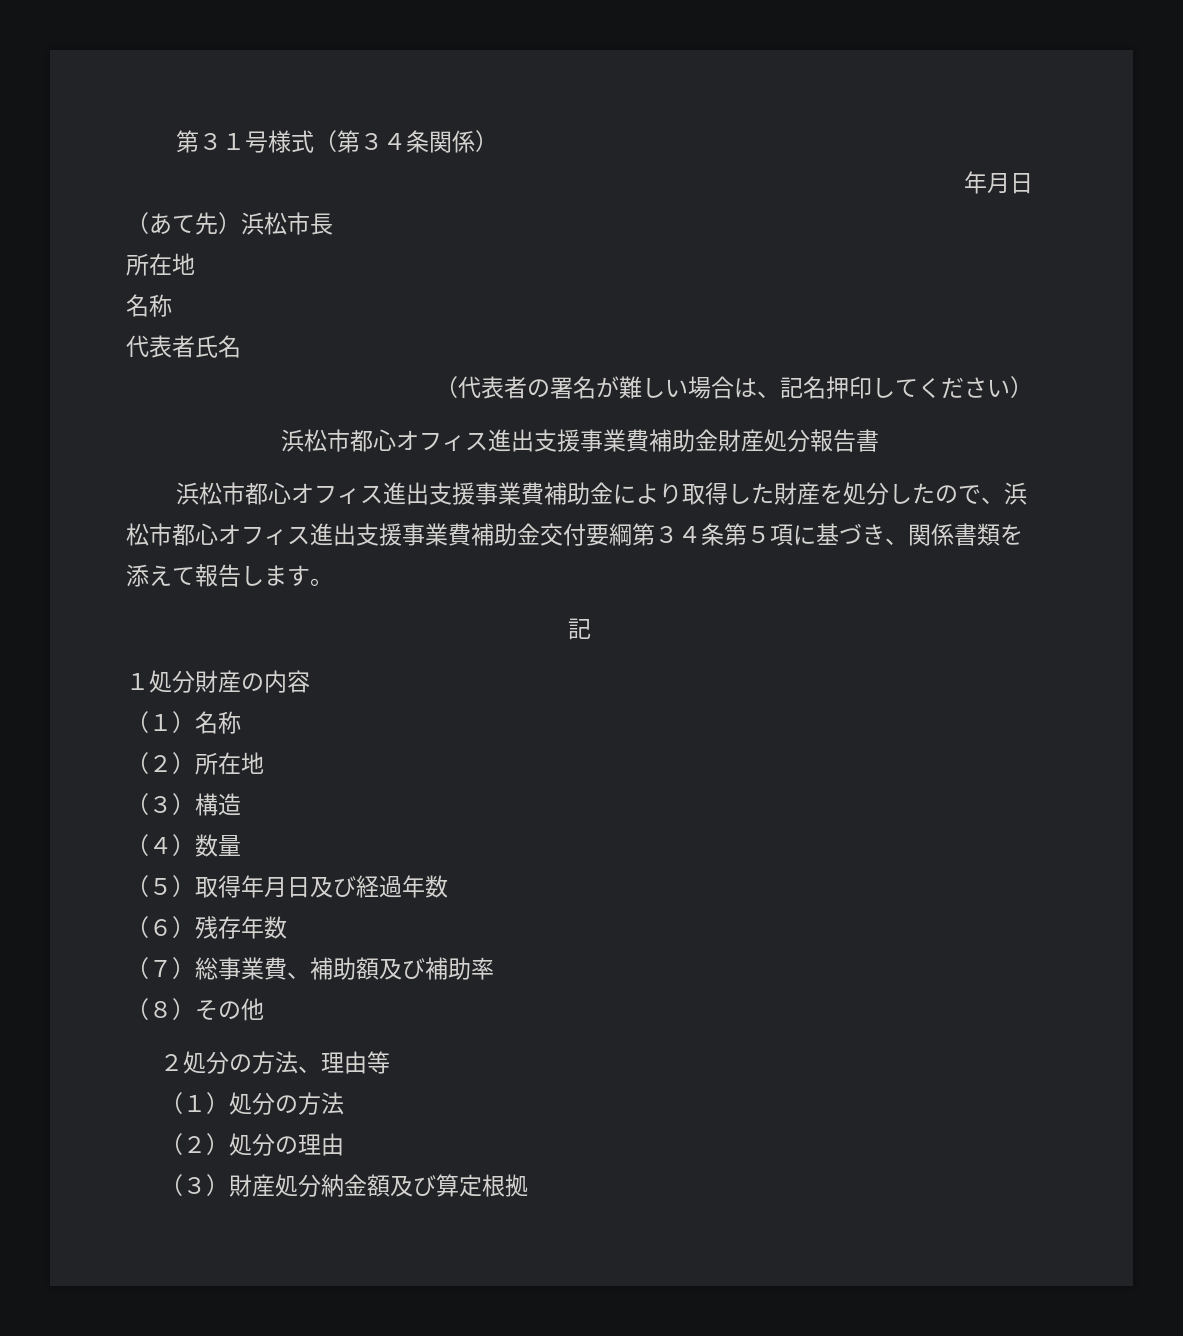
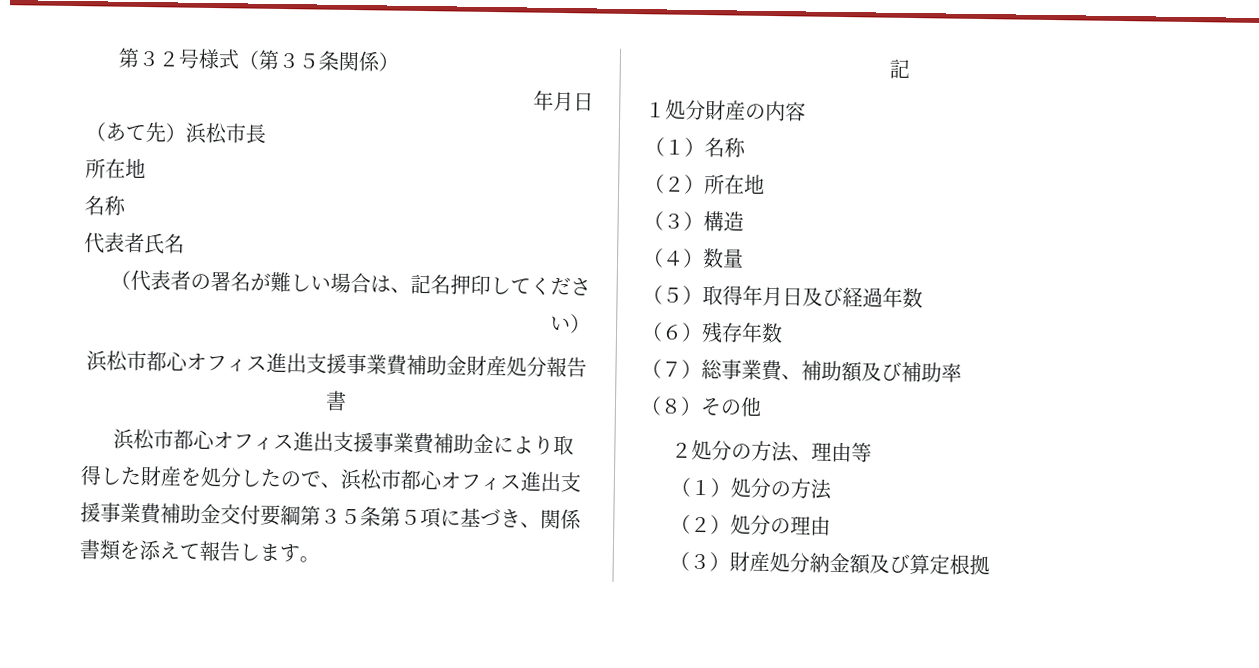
[176,130,246,153] 第３１ -> [118,47,180,68] 第３２
[383,133,407,150] ４ -> [298,53,320,69] ５
[678,526,701,543] ４ -> [340,508,361,525] ５

